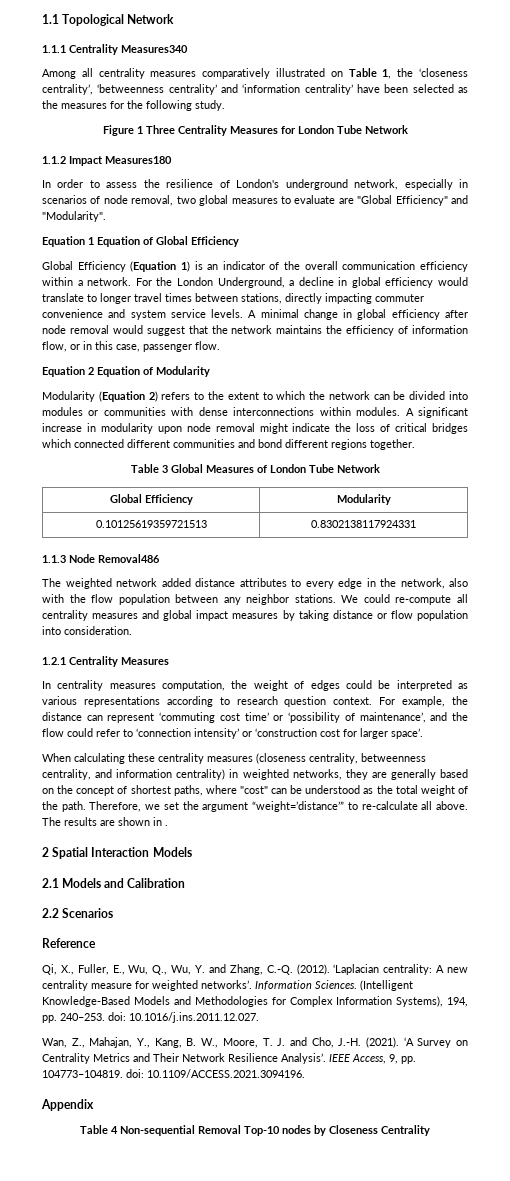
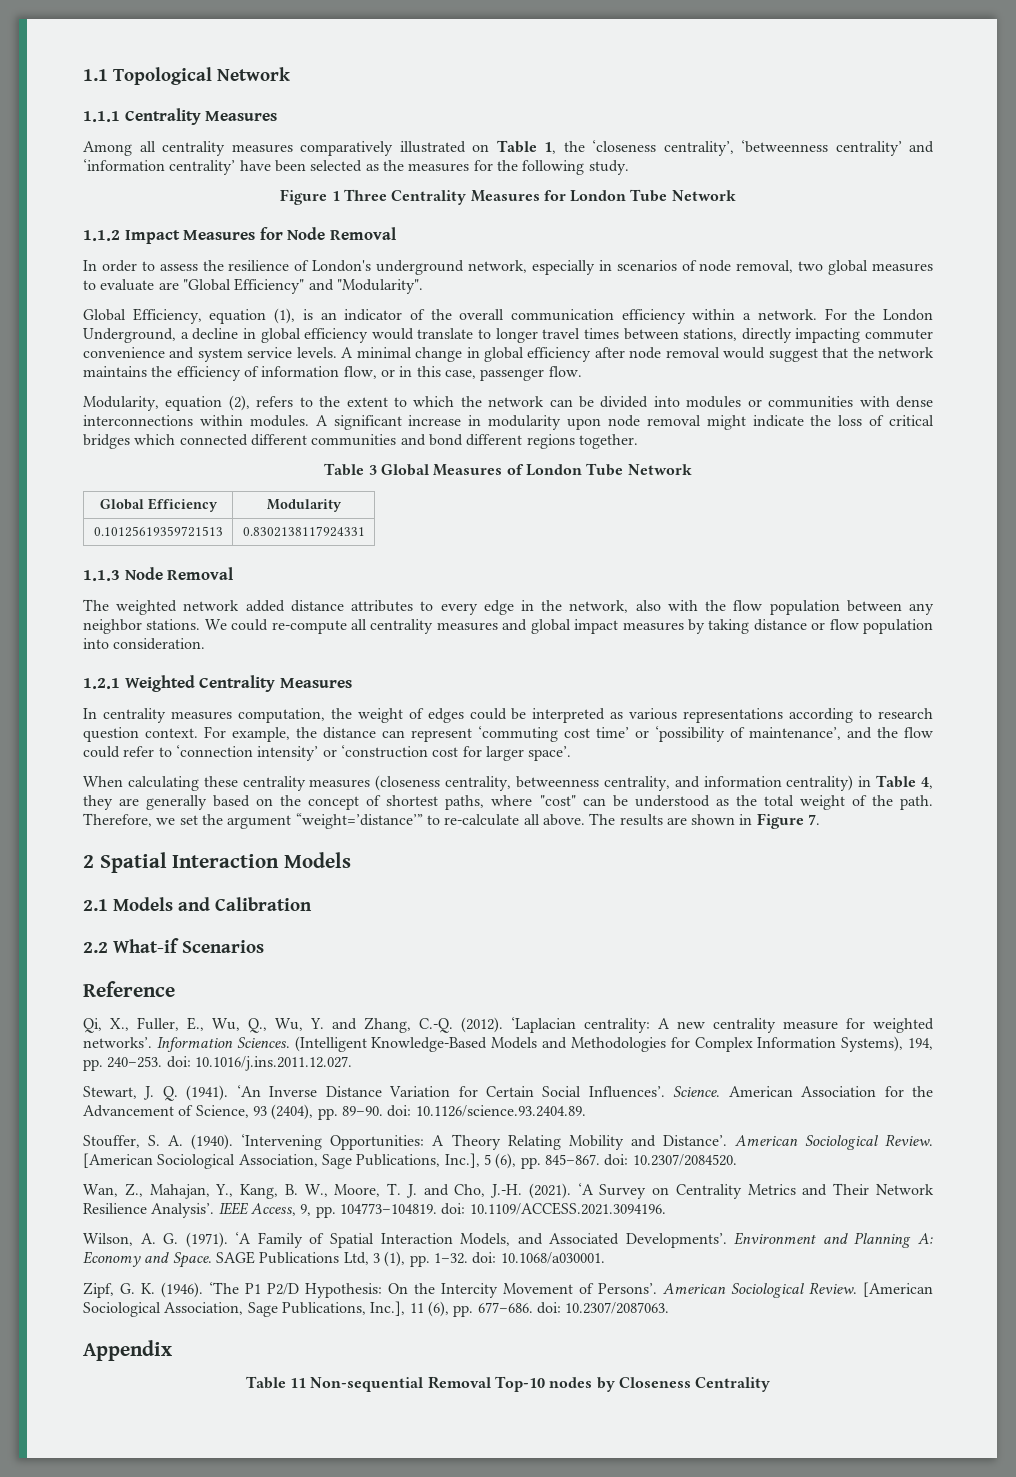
[121,45,188,53] Measures340 -> [205,111,278,121] Measures
[105,156,172,164] Measures180 -> [183,227,396,240] Measures for Node Removal
[42,236,239,247] [42,261,190,272] Equation 1 Equation of Global Efficiency // Global Efficiency (Equation 1) -> [83,308,296,324] Global Efficiency, equation (1),
[42,366,210,377] [42,391,158,402] Equation 2 Equation of Modularity // Modularity (Equation 2) -> [83,395,250,411] Modularity, equation (2),
[98,554,160,563] Removal486 -> [167,567,234,580] Removal
(66, 661) none -> [124,675,195,692] Weighted
[242,769,342,780] weighted networks, -> [876,775,934,789] Table 4,
[165,825,168,826] . -> [756,813,821,829] Figure 7.
(59, 913) none -> [113,938,180,953] What-if
(259, 1017) none -> [83,1085,933,1101] [83,1104,586,1120] [83,1134,933,1150] [83,1153,737,1169] // Stewart, J. Q. (1941). ‘An Inverse Distance Variation for Certain Social Influences’. Science. American Association for the Advancement of Science, 93 (2404), pp. 89–90. doi: 10.1126/science.93.2404.89. // Stouffer, S. A. (1940). ‘Intervening Opportunities: A Theory Relating Mobility and Distance’. American Sociological Review. [American Sociological Association, Sage Publications, Inc.], 5 (6), pp. 845–867. doi: 10.2307/2084520.
(305, 1073) none -> [83,1232,933,1248] [83,1251,605,1268] [83,1282,933,1298] [83,1301,670,1317] // Wilson, A. G. (1971). ‘A Family of Spatial Interaction Models, and Associated Developments’. Environment and Planning A: Economy and Space. SAGE Publications Ltd, 3 (1), pp. 1–32. doi: 10.1068/a030001. // Zipf, G. K. (1946). ‘The P1 P2/D Hypothesis: On the Intercity Movement of Persons’. American Sociological Review. [American Sociological Association, Sage Publications, Inc.], 11 (6), pp. 677–686. doi: 10.2307/2087063.
[111,1126,118,1134] 4 -> [290,1378,307,1388] 11

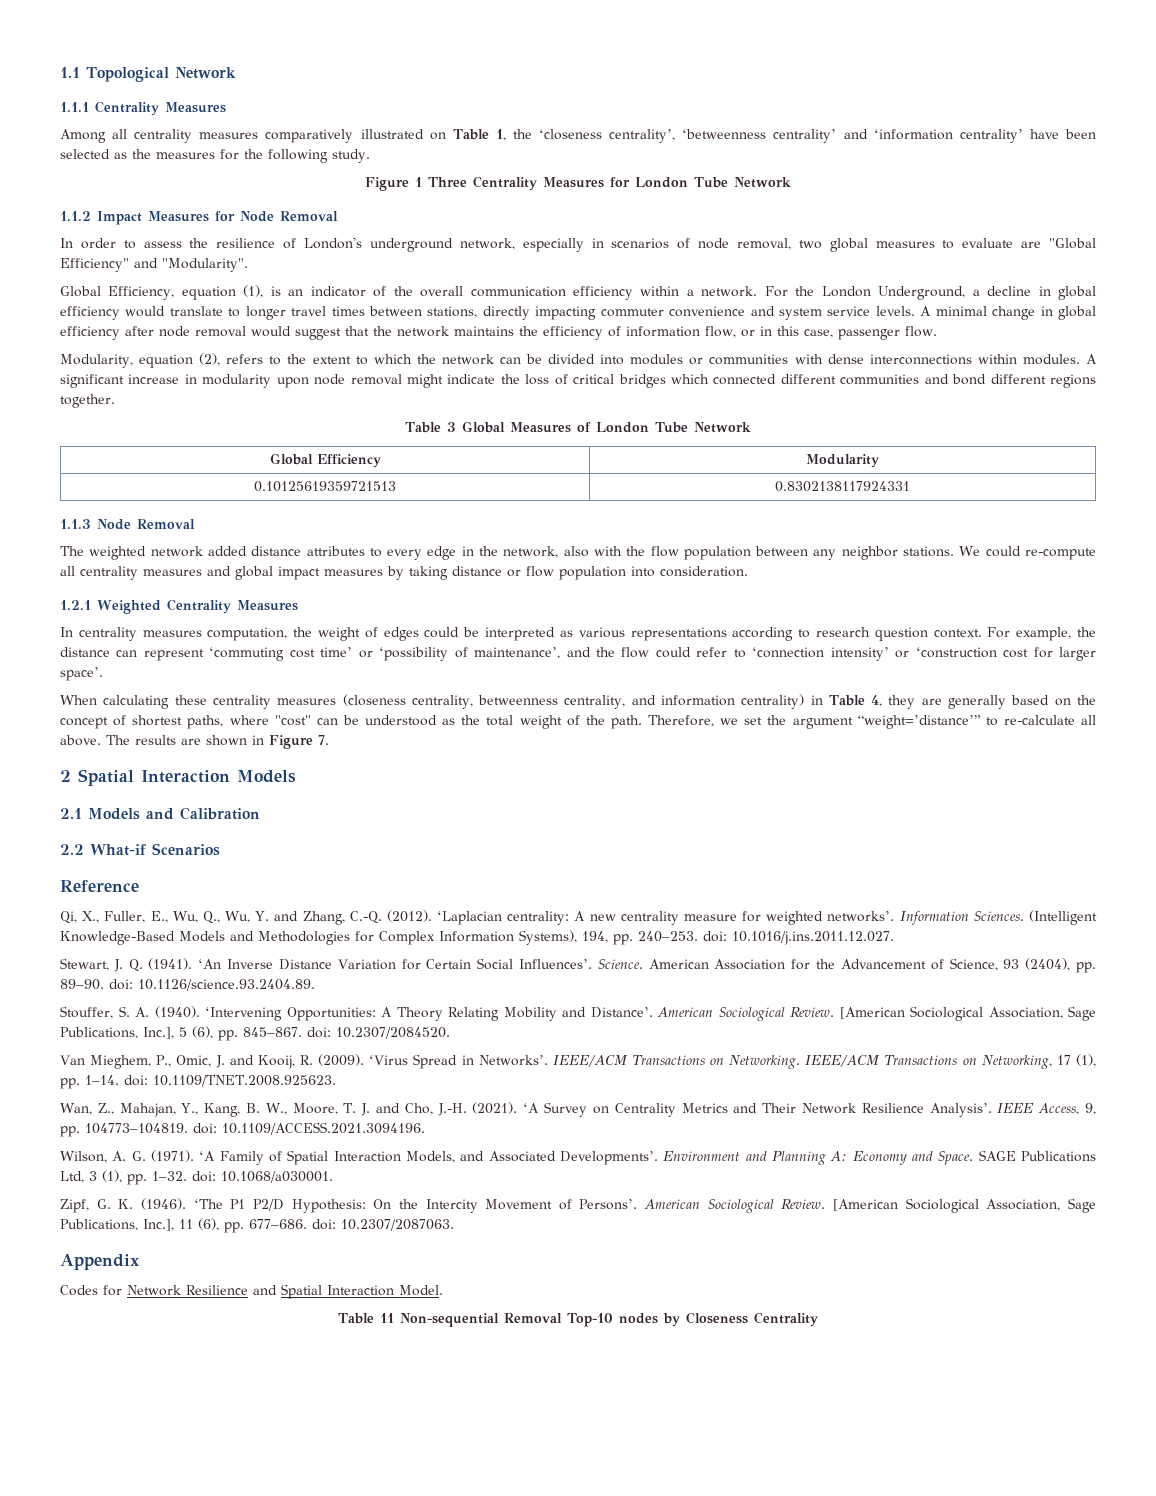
(737, 1160) none -> [60,1054,1096,1069] [60,1075,336,1089] // Van Mieghem, P., Omic, J. and Kooij, R. (2009). ‘Virus Spread in Networks’. IEEE/ACM Transactions on Networking. IEEE/ACM Transactions on Networking, 17 (1), pp. 1–14. doi: 10.1109/TNET.2008.925623.
(172, 1350) none -> [60,1284,443,1299] // Codes for Network Resilience and Spatial Interaction Model.

